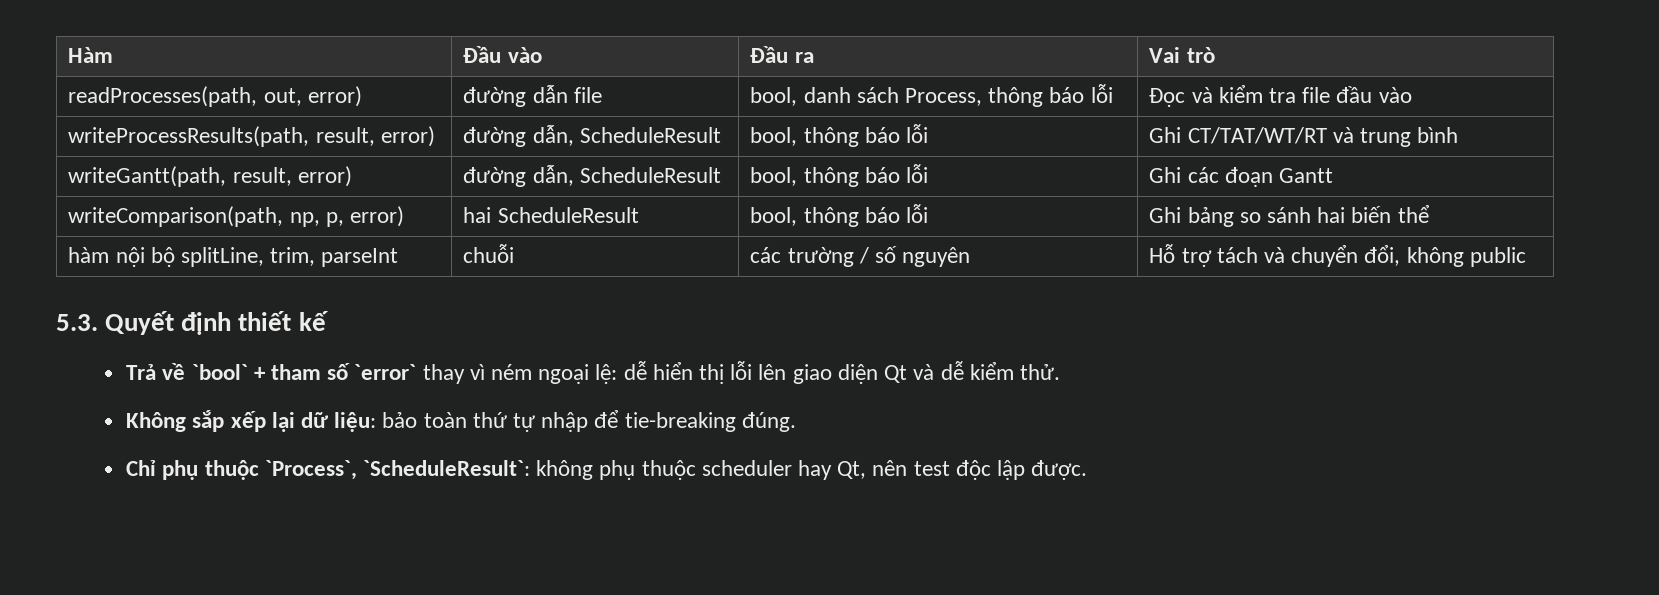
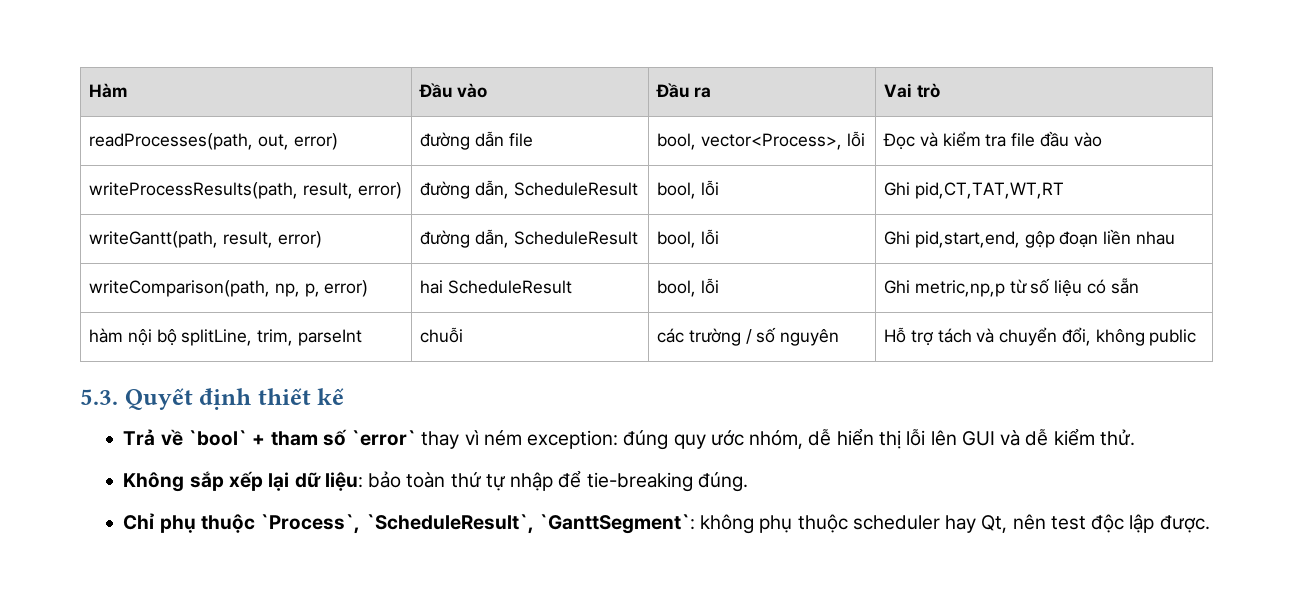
[803,87,1085,107] danh sách Process, thông báo -> [700,133,842,150] vector<Process>,
[803,124,929,147] [1149,127,1459,147] thông báo lỗi | Ghi CT/TAT/WT/RT và trung bình -> [700,180,719,196] [884,182,1064,199] lỗi | Ghi pid,CT,TAT,WT,RT
[803,164,929,187] [1149,167,1334,187] thông báo lỗi | Ghi các đoạn Gantt -> [700,229,719,245] [884,229,1175,248] lỗi | Ghi pid,start,end, gộp đoạn liền nhau
[803,204,929,227] [1149,205,1430,227] thông báo lỗi | Ghi bảng so sánh hai biến thể -> [700,278,719,294] [884,278,1139,297] lỗi | Ghi metric,np,p từ số liệu có sẵn
[538,364,618,384] ngoại lệ: -> [527,430,804,450] exception: đúng quy ước nhóm,
[792,364,908,384] giao diện Qt -> [961,431,995,446] GUI
[362,460,530,476] `ScheduleResult`: -> [365,514,695,534] `ScheduleResult`, `GanttSegment`:

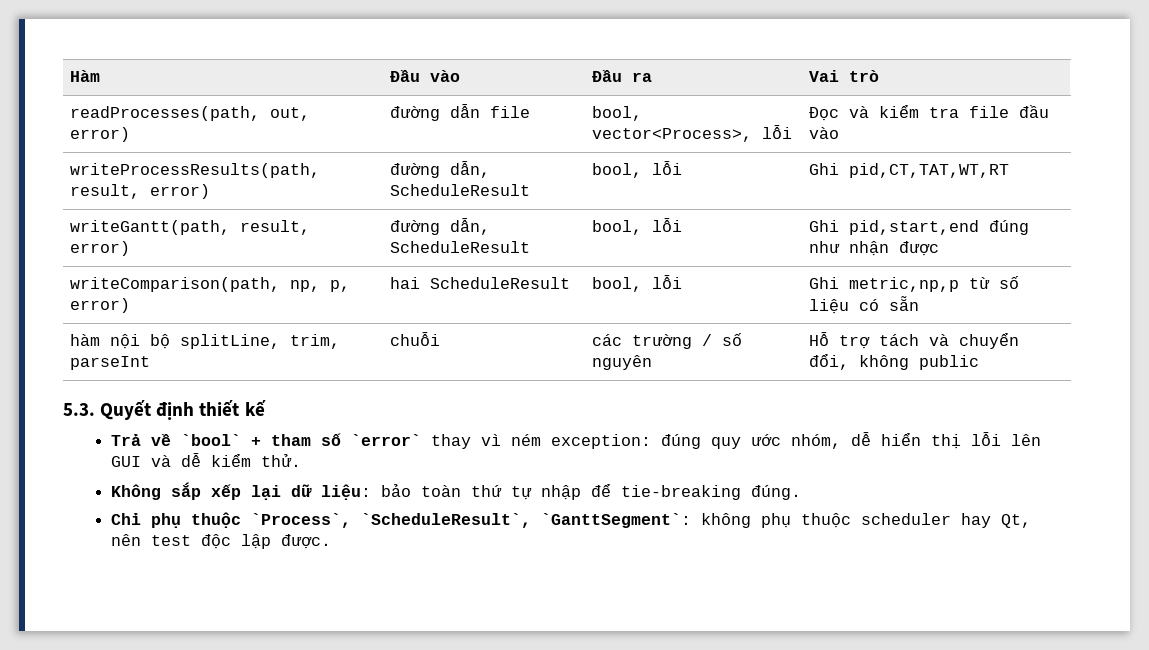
[914,229,1175,248] pid,start,end, gộp đoạn liền nhau -> [848,220,1029,235] [808,241,939,256] pid,start,end đúng như nhận được

